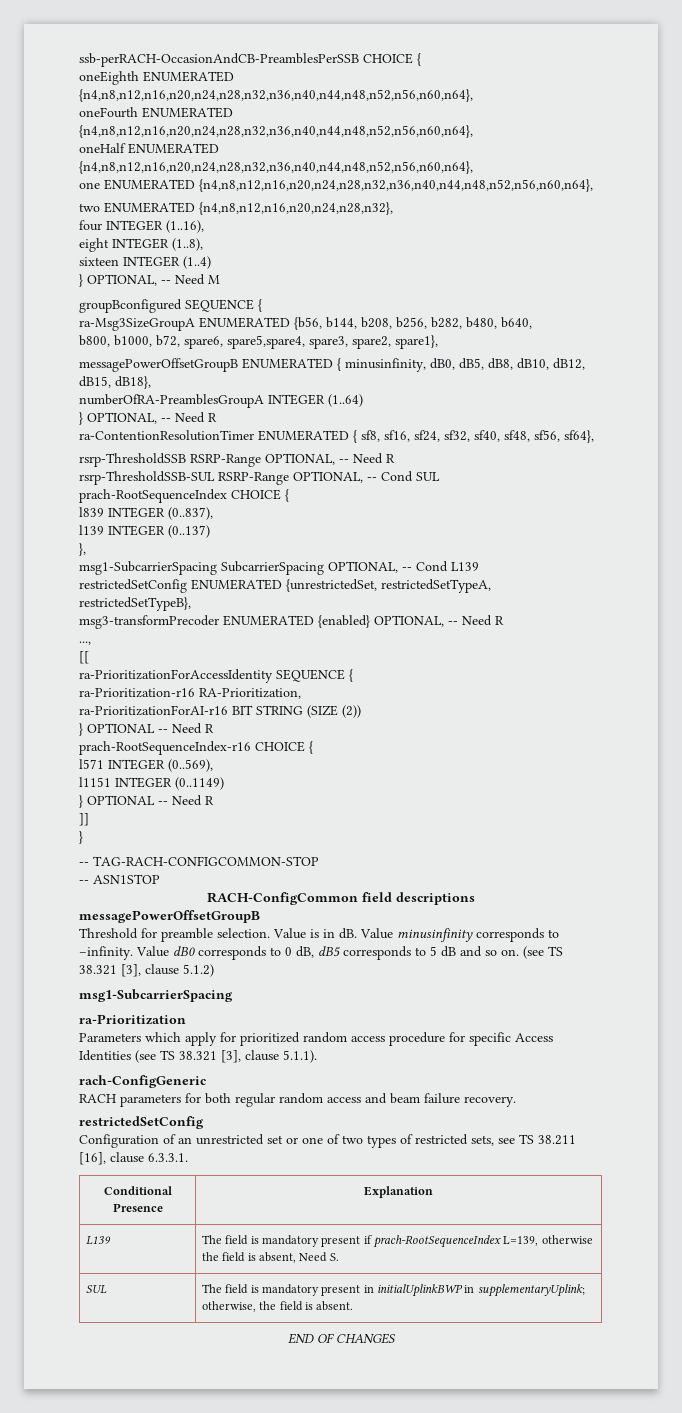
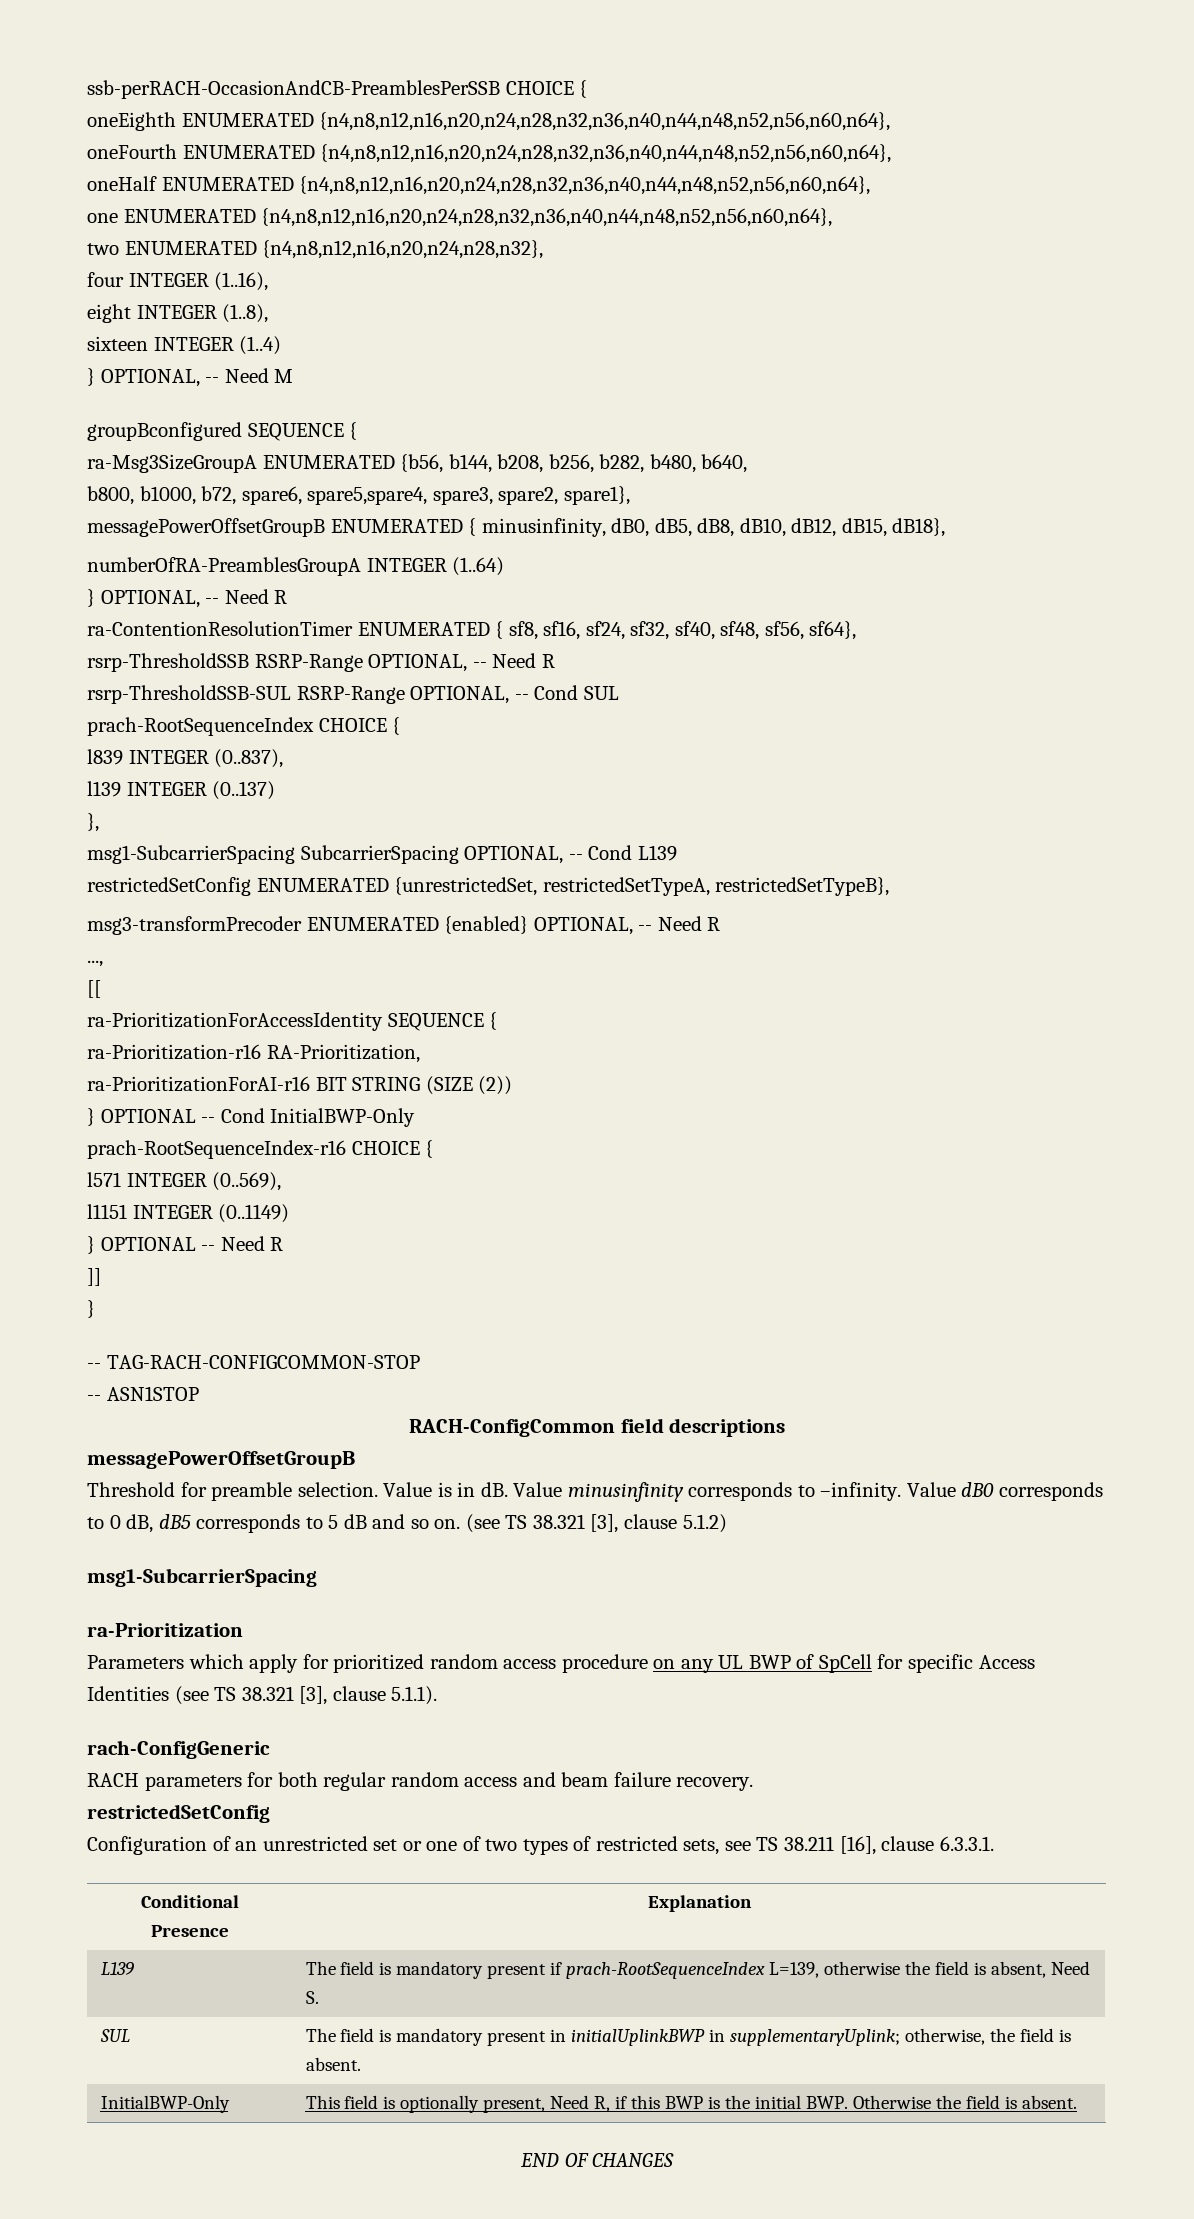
[172,723,214,734] Need R -> [220,1108,416,1127] Cond InitialBWP-Only
(445, 1039) none -> [653,1654,872,1673] on any UL BWP of SpCell
(354, 1306) none -> [100,2095,230,2113] [305,2095,1078,2113] // InitialBWP-Only | This field is optionally present, Need R, if this BWP is the initial BWP. Otherwise the field is absent.

